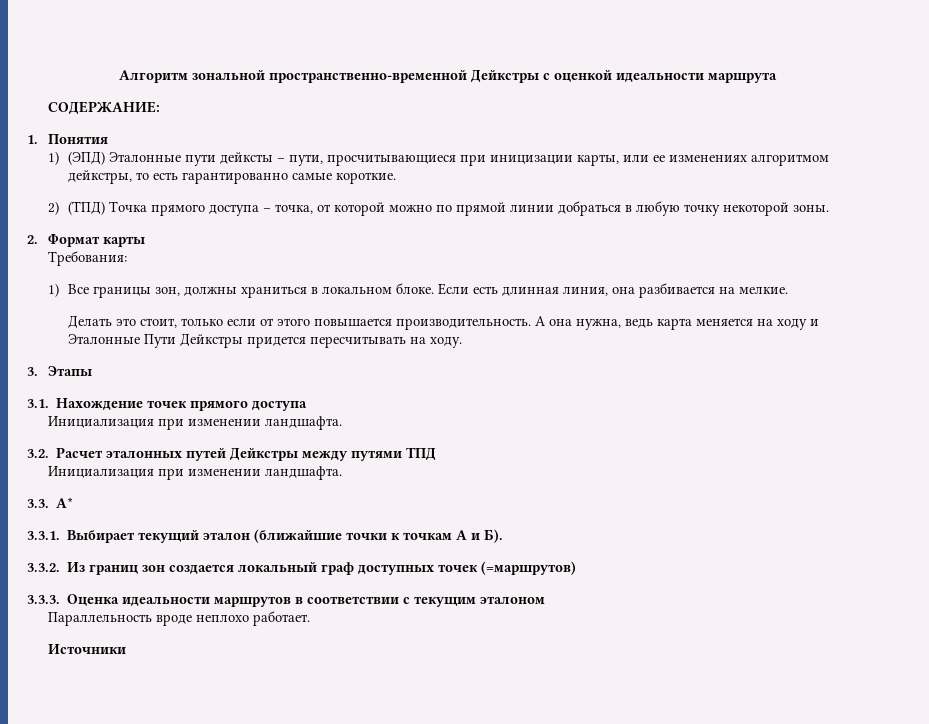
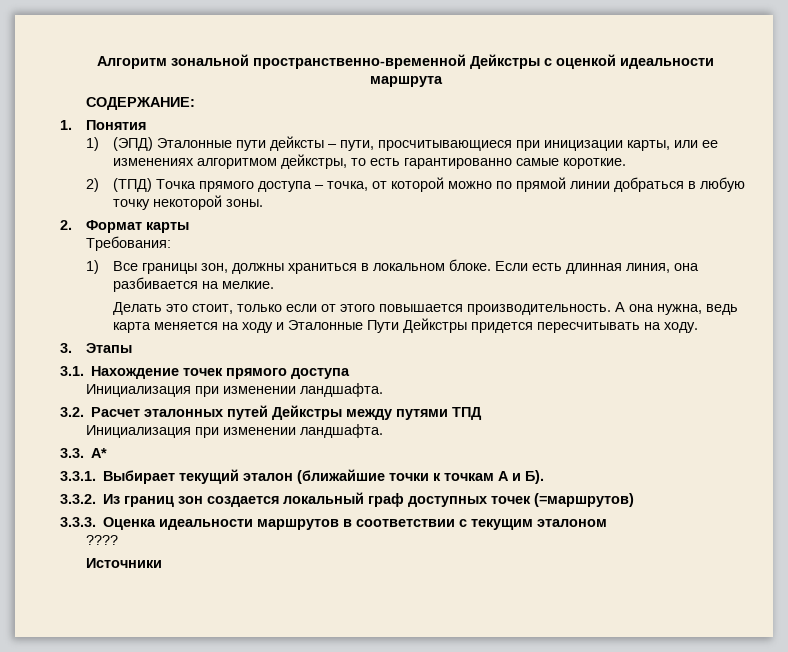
[47,611,310,626] Параллельность вроде неплохо работает. -> [86,535,119,545] ????

